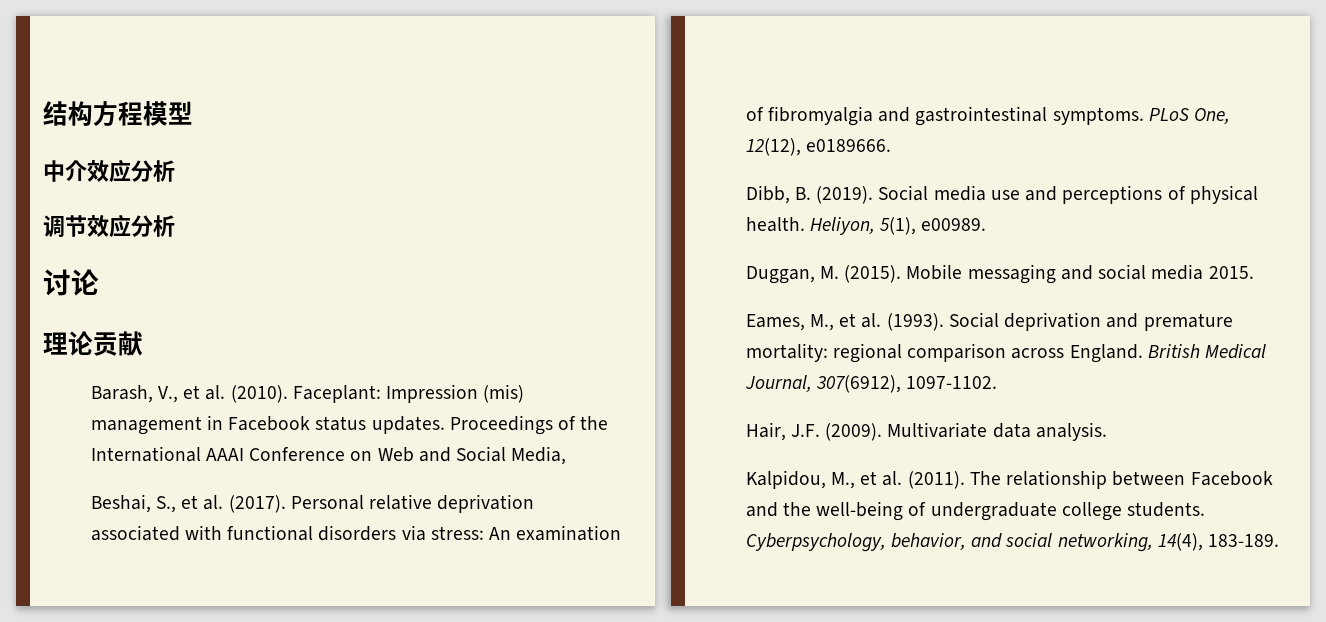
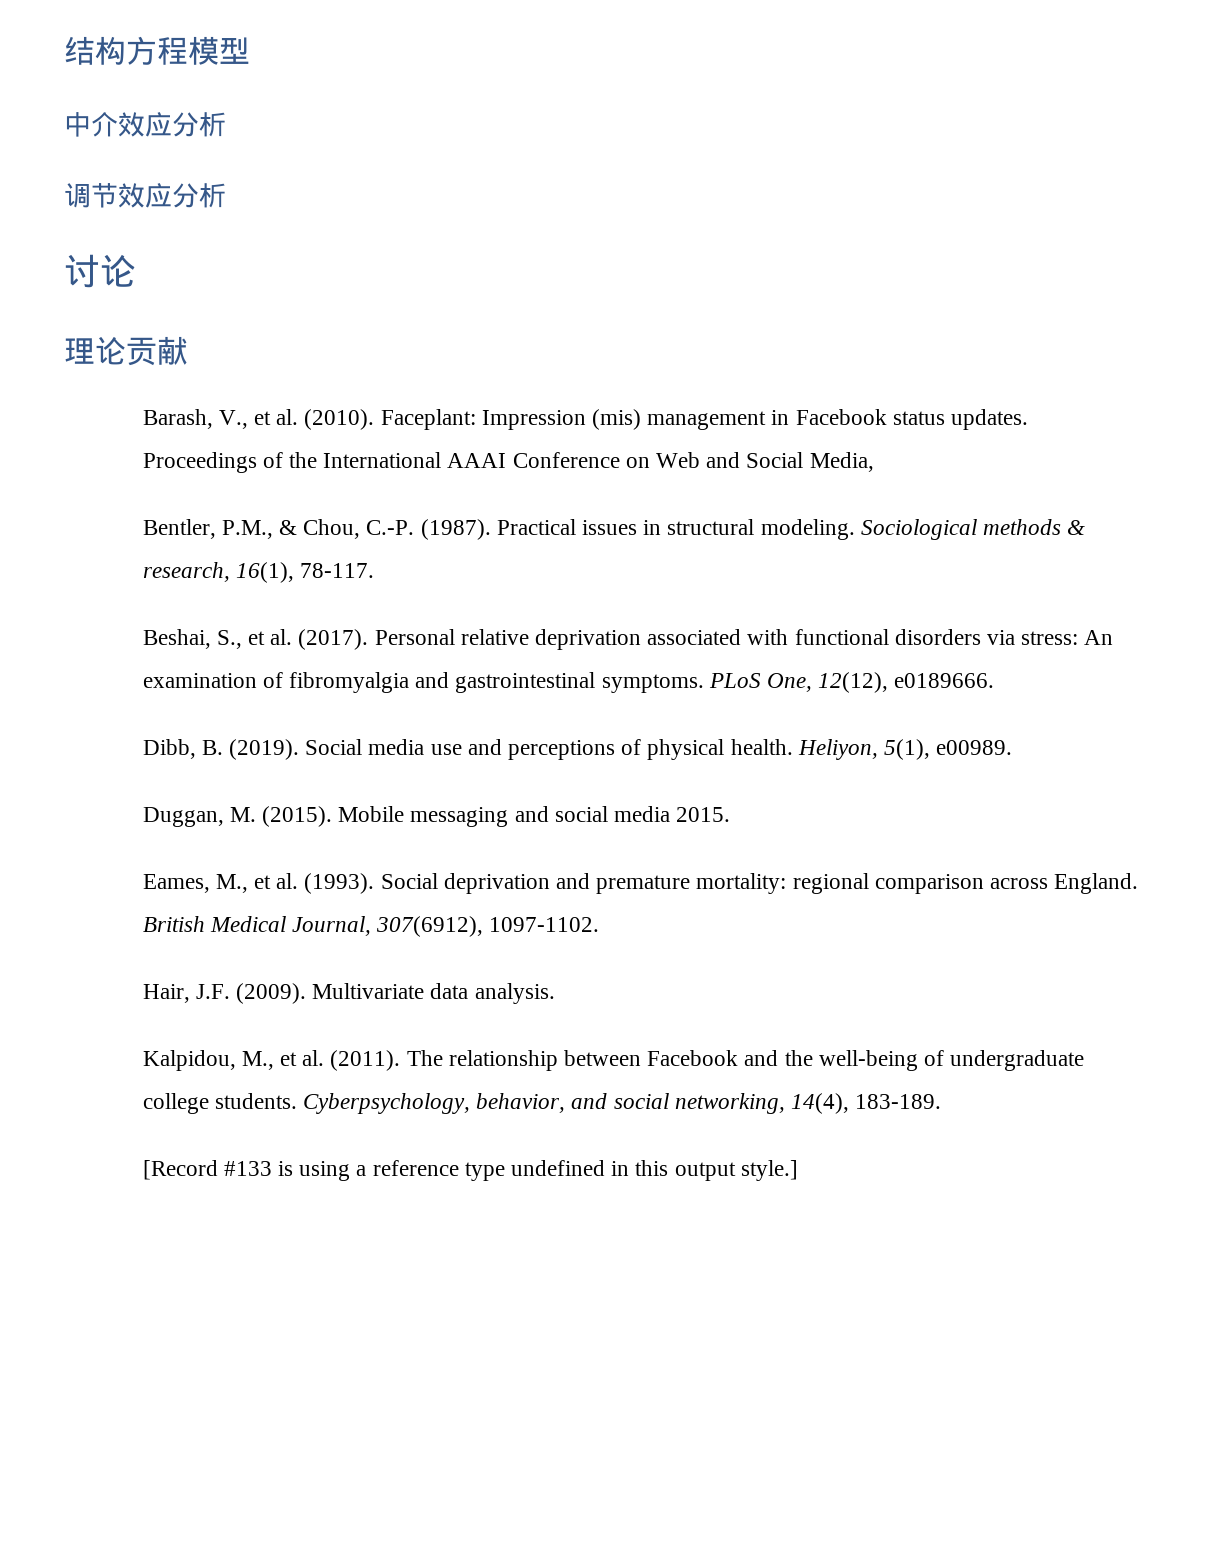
(567, 455) none -> [142,519,1086,540] [142,562,374,583] // Bentler, P.M., & Chou, C.-P. (1987). Practical issues in structural modeling. Sociological methods & research, 16(1), 78-117.
(1280, 540) none -> [142,1160,798,1181] // [Record #133 is using a reference type undefined in this output style.]

